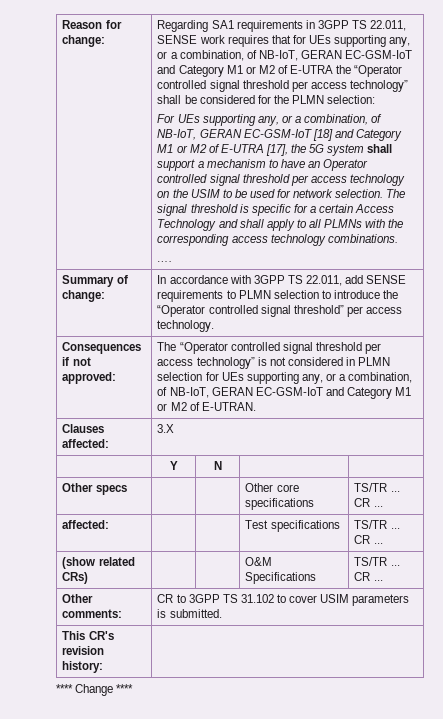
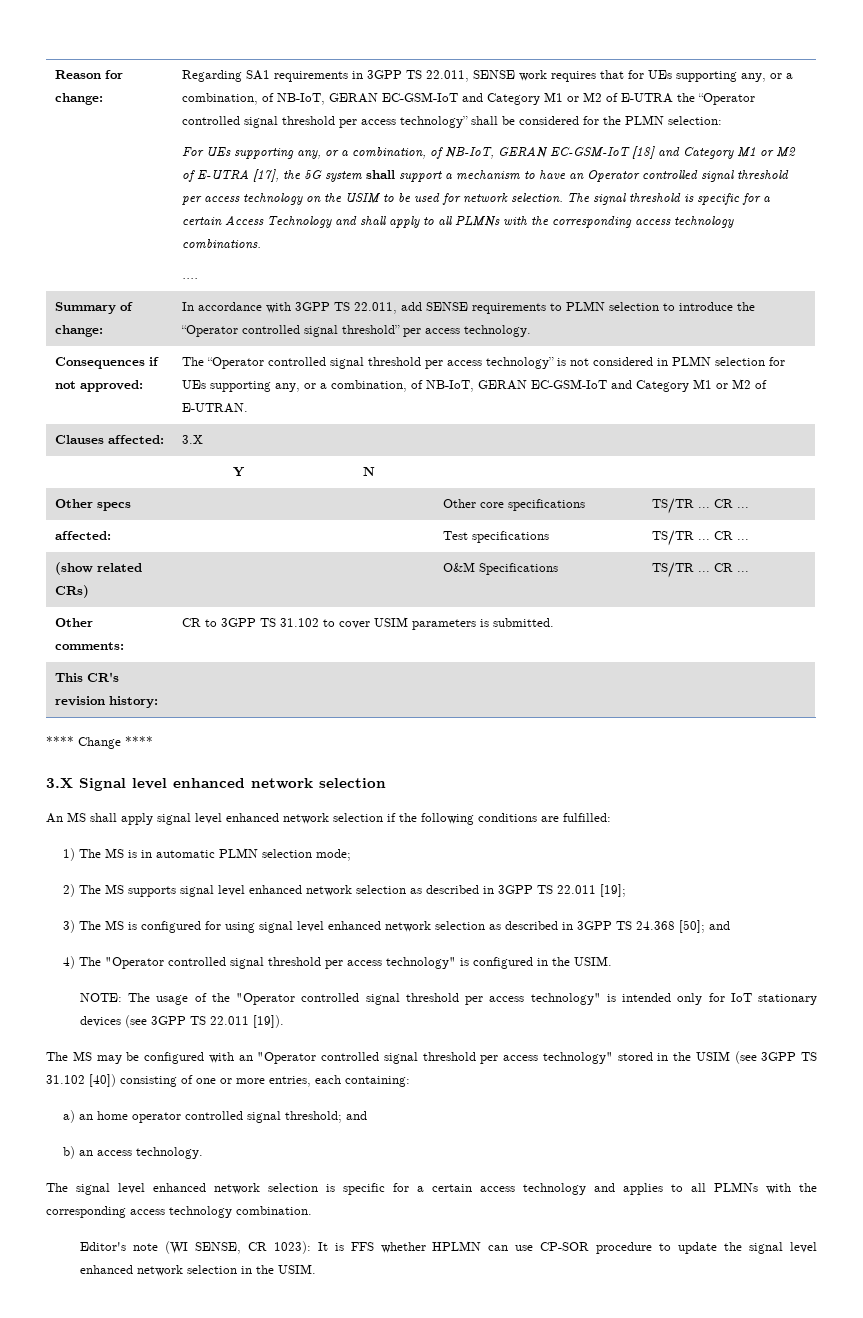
(134, 688) none -> [46,778,386,791] [46,812,611,825] [63,848,352,861] [63,884,627,897] [63,920,731,933] [63,956,613,969] [80,993,817,1005] [80,1015,285,1028] [46,1051,817,1064] [46,1074,410,1087] [63,1110,368,1123] [63,1146,204,1159] [46,1182,817,1195] [46,1206,312,1218] [80,1241,818,1254] [80,1264,317,1276] // 3.X Signal level enhanced network selection // An MS shall apply signal level enhanced network selection if the following conditions are fulfilled: // 1) The MS is in automatic PLMN selection mode; // 2) The MS supports signal level enhanced network selection as described in 3GPP TS 22.011 [19]; // 3) The MS is configured for using signal level enhanced network selection as described in 3GPP TS 24.368 [50]; and // 4) The "Operator controlled signal threshold per access technology" is configured in the USIM. // NOTE: The usage of the "Operator controlled signal threshold per access technology" is intended only for IoT stationary devices (see 3GPP TS 22.011 [19]). // The MS may be configured with an "Operator controlled signal threshold per access technology" stored in the USIM (see 3GPP TS 31.102 [40]) consisting of one or more entries, each containing: // a) an home operator controlled signal threshold; and // b) an access technology. // The signal level enhanced network selection is specific for a certain access technology and applies to all PLMNs with the corresponding access technology combination. // Editor's note (WI SENSE, CR 1023): It is FFS whether HPLMN can use CP-SOR procedure to update the signal level enhanced network selection in the USIM.

